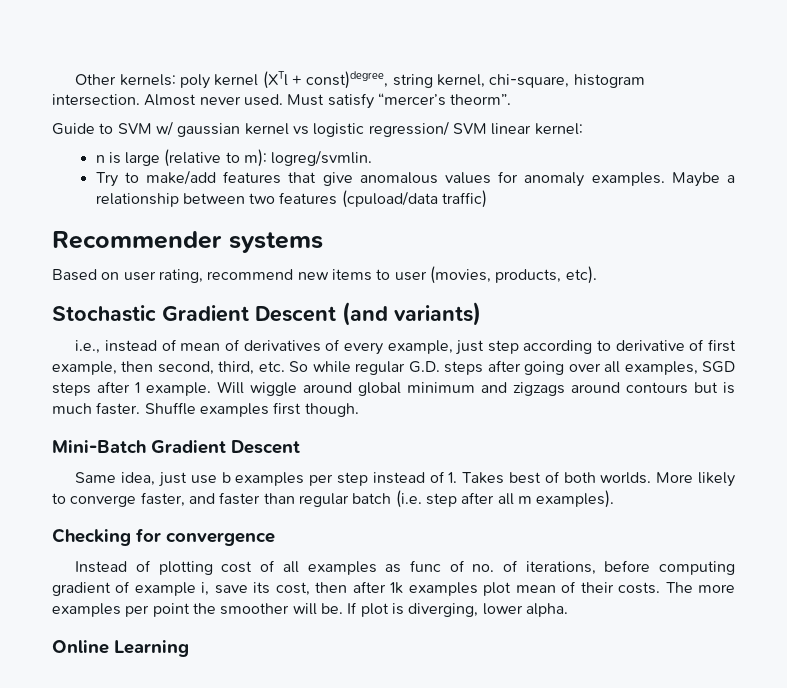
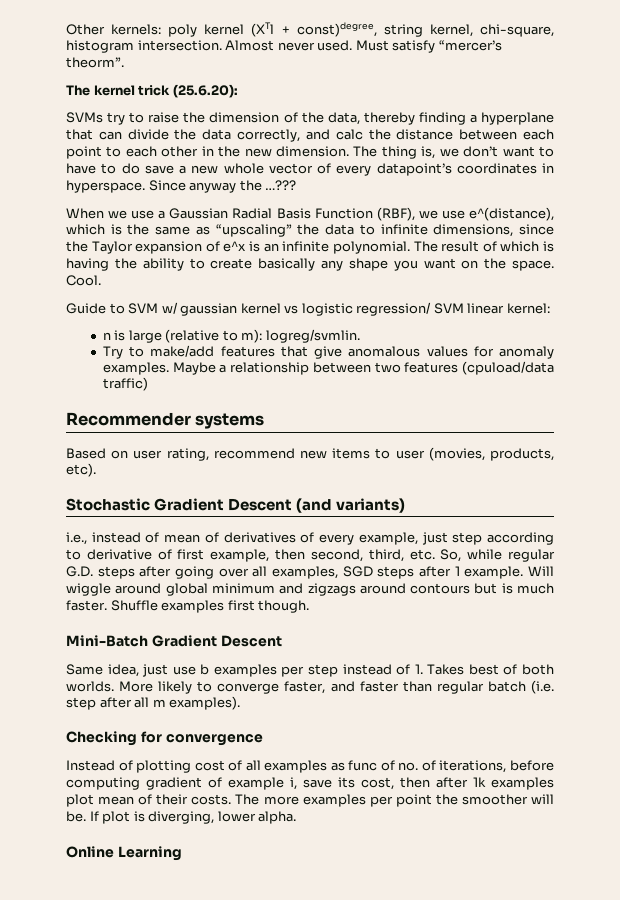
(512, 99) none -> [66,84,238,98] [66,112,554,125] [66,129,554,142] [66,146,554,159] [66,163,554,176] [66,180,297,193] [66,207,554,221] [66,224,554,237] [66,241,555,254] [66,258,554,271] [66,275,101,286] // The kernel trick (25.6.20): // SVMs try to raise the dimension of the data, thereby finding a hyperplane that can divide the data correctly, and calc the distance between each point to each other in the new dimension. The thing is, we don’t want to have to do save a new whole vector of every datapoint’s coordinates in hyperspace. Since anyway the …??? // When we use a Gaussian Radial Basis Function (RBF), we use e^(distance), which is the same as “upscaling” the data to infinite dimensions, since the Taylor expansion of e^x is an infinite polynomial. The result of which is having the ability to create basically any shape you want on the space. Cool.
[289,361,309,372] So -> [440,549,462,562] So,

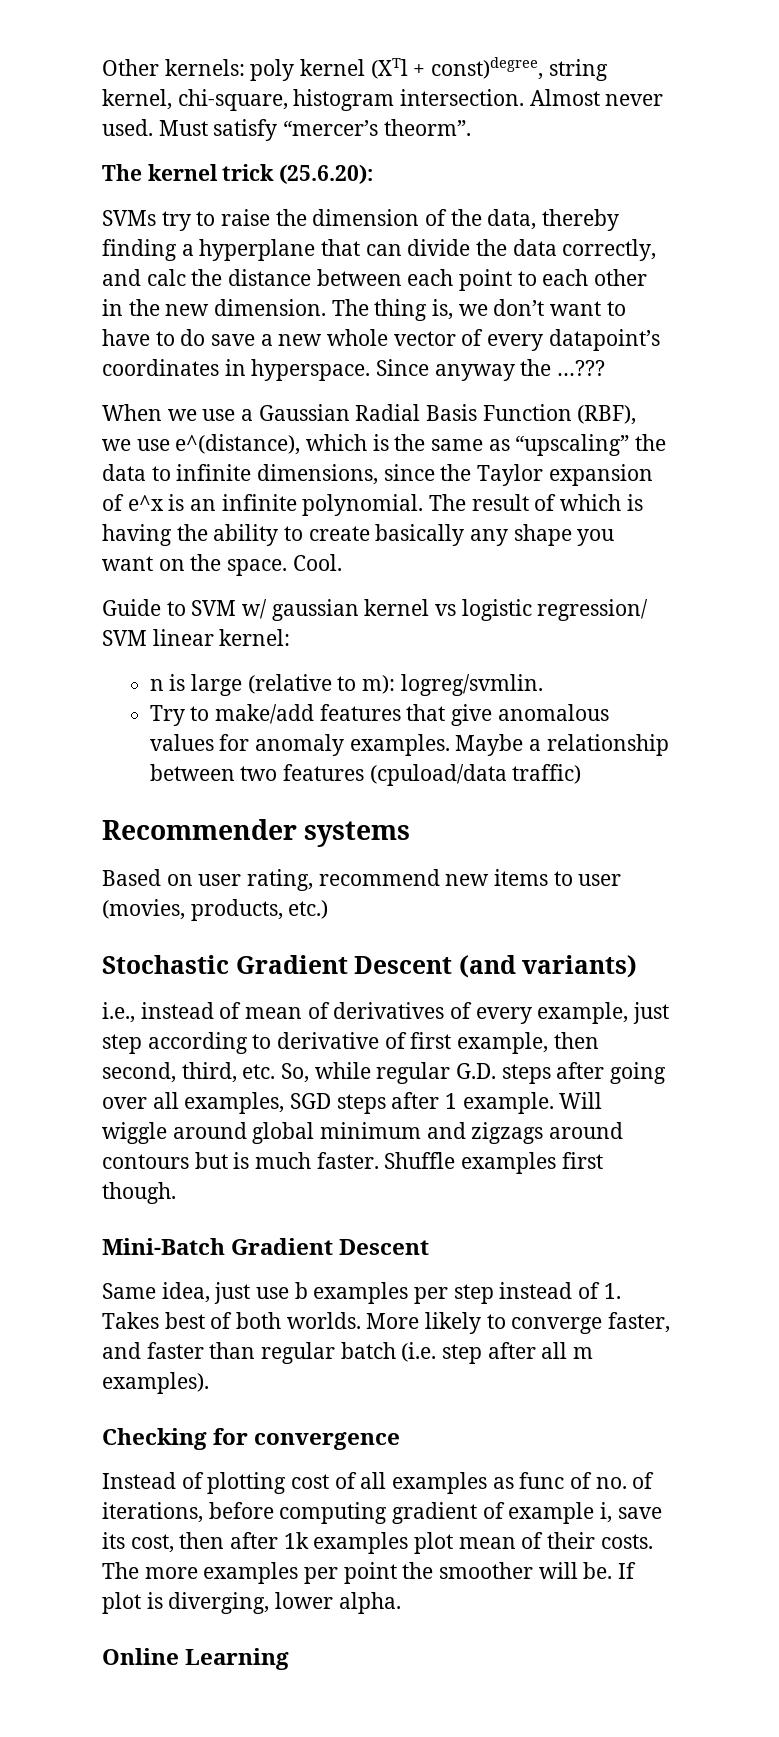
[66,463,96,477] etc). -> [288,900,329,919] etc.)

